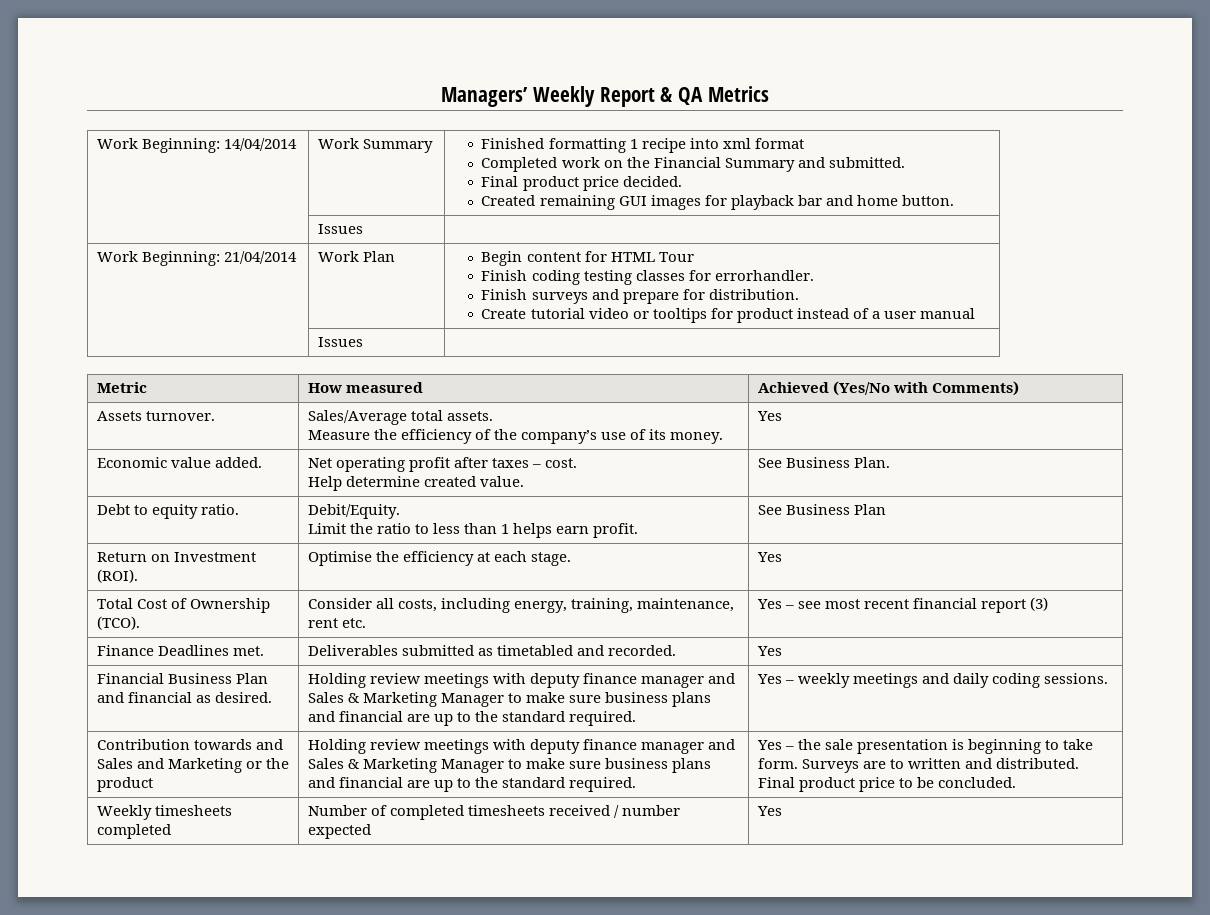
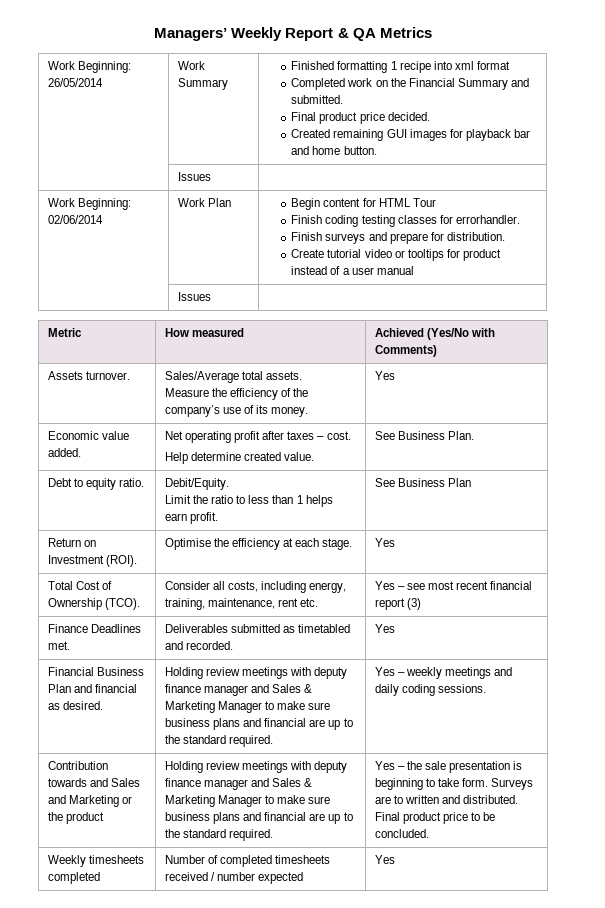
[223,138,297,151] 14/04/2014 -> [47,78,103,87] 26/05/2014
[223,251,297,264] 21/04/2014 -> [47,215,103,224] 02/06/2014

